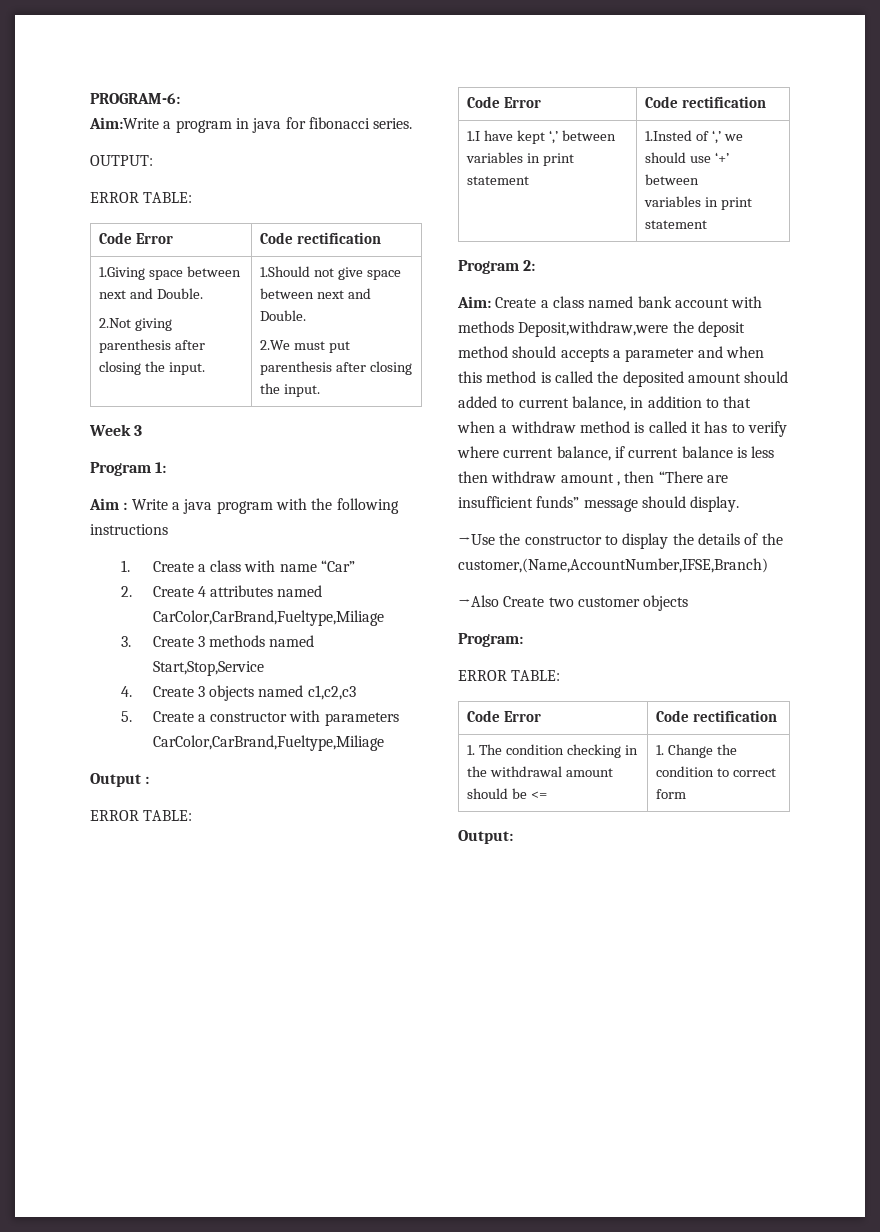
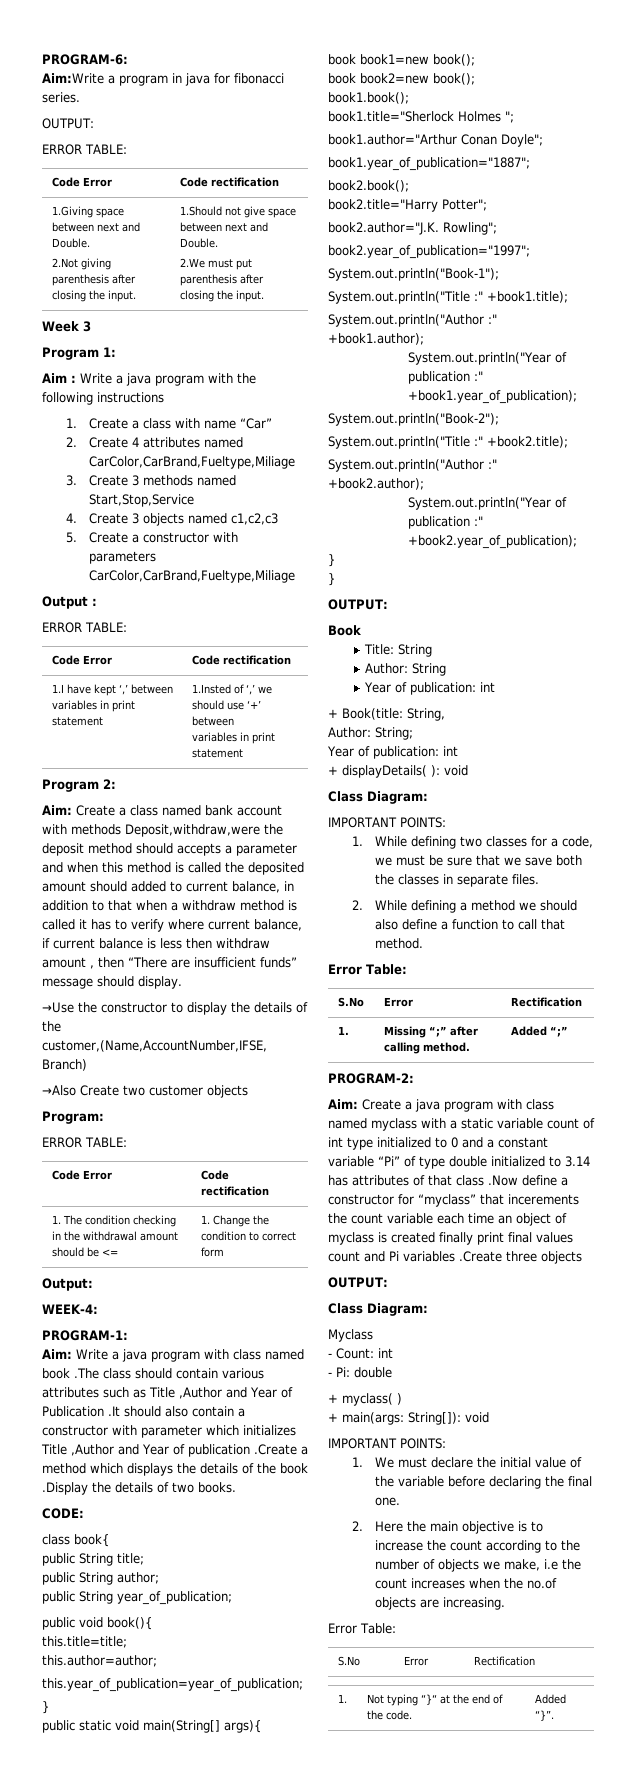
(513, 837) none -> [42,1304,98,1314] [42,1330,128,1341] [42,1349,304,1362] [42,1368,264,1379] [42,1387,293,1399] [42,1406,245,1417] [42,1425,296,1438] [41,1444,308,1457] [42,1463,308,1476] [42,1482,236,1495] [42,1508,84,1519] [42,1534,109,1547] [42,1553,144,1566] [42,1572,159,1585] [42,1591,232,1605] [42,1617,152,1630] [42,1636,127,1648] [42,1655,157,1667] [42,1678,303,1692] [42,1701,49,1714] [42,1720,261,1733] [328,54,475,66] [328,73,475,85] [328,92,409,104] [328,111,514,123] [328,134,543,147] [328,157,530,171] [328,180,409,192] [328,199,487,212] [328,222,497,235] [328,245,530,259] [328,268,499,281] [328,291,568,304] [328,314,497,327] [328,333,424,345] [407,352,567,365] [407,371,483,384] [407,390,577,404] [328,413,499,426] [328,436,568,449] [328,459,497,472] [328,478,424,490] [407,497,567,510] [407,516,483,529] [407,535,577,549] [328,554,335,567] [328,573,335,586] [328,599,388,610] [328,625,361,636] [364,644,433,657] [365,663,447,676] [364,682,496,695] [328,708,445,721] [328,727,413,740] [327,746,458,759] [328,765,468,778] [328,791,428,804] [328,817,446,828] [351,836,594,849] [375,855,583,866] [375,874,540,887] [351,900,578,913] [375,919,566,930] [375,938,424,949] [328,964,407,975] [337,997,364,1007] [383,997,413,1007] [510,997,582,1007] [337,1026,349,1035] [383,1026,478,1038] [383,1042,470,1054] [510,1026,568,1037] [328,1073,414,1084] [328,1099,554,1112] [328,1118,595,1131] [328,1137,548,1150] [328,1156,590,1169] [328,1175,568,1186] [328,1194,579,1207] [328,1213,567,1226] [328,1232,573,1245] [328,1251,582,1264] [328,1277,388,1288] [328,1303,428,1316] [328,1329,373,1342] [328,1348,393,1359] [328,1367,392,1378] [328,1393,402,1406] [328,1412,489,1425] [328,1438,446,1449] [351,1457,583,1468] [375,1476,593,1489] [375,1497,401,1506] [351,1521,544,1534] [375,1540,581,1553] [375,1559,582,1572] [375,1578,558,1589] [375,1597,506,1610] [328,1623,396,1634] [337,1656,360,1666] [403,1656,429,1666] [473,1656,535,1666] [337,1694,347,1703] [366,1694,503,1706] [366,1710,412,1720] [534,1694,566,1704] [534,1710,554,1721] // WEEK-4: // PROGRAM-1: // Aim: Write a java program with class named book .The class should contain various attributes such as Title ,Author and Year of Publication .It should also contain a constructor with parameter which initializes Title ,Author and Year of publication .Create a method which displays the details of the book .Display the details of two books. // CODE: // class book{ // public String title; // public String author; // public String year_of_publication; // public void book(){ // this.title=title; // this.author=author; // this.year_of_publication=year_of_publication; // } // public static void main(String[] args){ // book book1=new book(); // book book2=new book(); // book1.book(); // book1.title="Sherlock Holmes "; // book1.author="Arthur Conan Doyle"; // book1.year_of_publication="1887"; // book2.book(); // book2.title="Harry Potter"; // book2.author="J.K. Rowling"; // book2.year_of_publication="1997"; // System.out.println("Book-1"); // System.out.println("Title :" +book1.title); // System.out.println("Author :" +book1.author); // System.out.println("Year of publication :" +book1.year_of_publication); // System.out.println("Book-2"); // System.out.println("Title :" +book2.title); // System.out.println("Author :" +book2.author); // System.out.println("Year of publication :" +book2.year_of_publication); // } // } // OUTPUT: // Book // Title: String // Author: String // Year of publication: int // + Book(title: String, // Author: String; // Year of publication: int // + displayDetails( ): void // Class Diagram: // IMPORTANT POINTS: // 1. While defining two classes for a code, we must be sure that we save both the classes in separate files. // 2. While defining a method we should also define a function to call that method. // Error Table: // S.No | Error | Rectification // 1. | Missing “;” after calling method. | Added “;” // PROGRAM-2: // Aim: Create a java program with class named myclass with a static variable count of int type initialized to 0 and a constant variable “Pi” of type double initialized to 3.14 has attributes of that class .Now define a constructor for “myclass” that incerements the count variable each time an object of myclass is created finally print final values count and Pi variables .Create three objects // OUTPUT: // Class Diagram: // Myclass // - Count: int // - Pi: double // + myclass( ) // + main(args: String[]): void // IMPORTANT POINTS: // 1. We must declare the initial value of the variable before declaring the final one. // 2. Here the main objective is to increase the count according to the number of objects we make, i.e the count increases when the no.of objects are increasing. // Error Table: // S.No | Error | Rectification // 1. | Not typing “}“ at the end of the code. | Added “}”.

